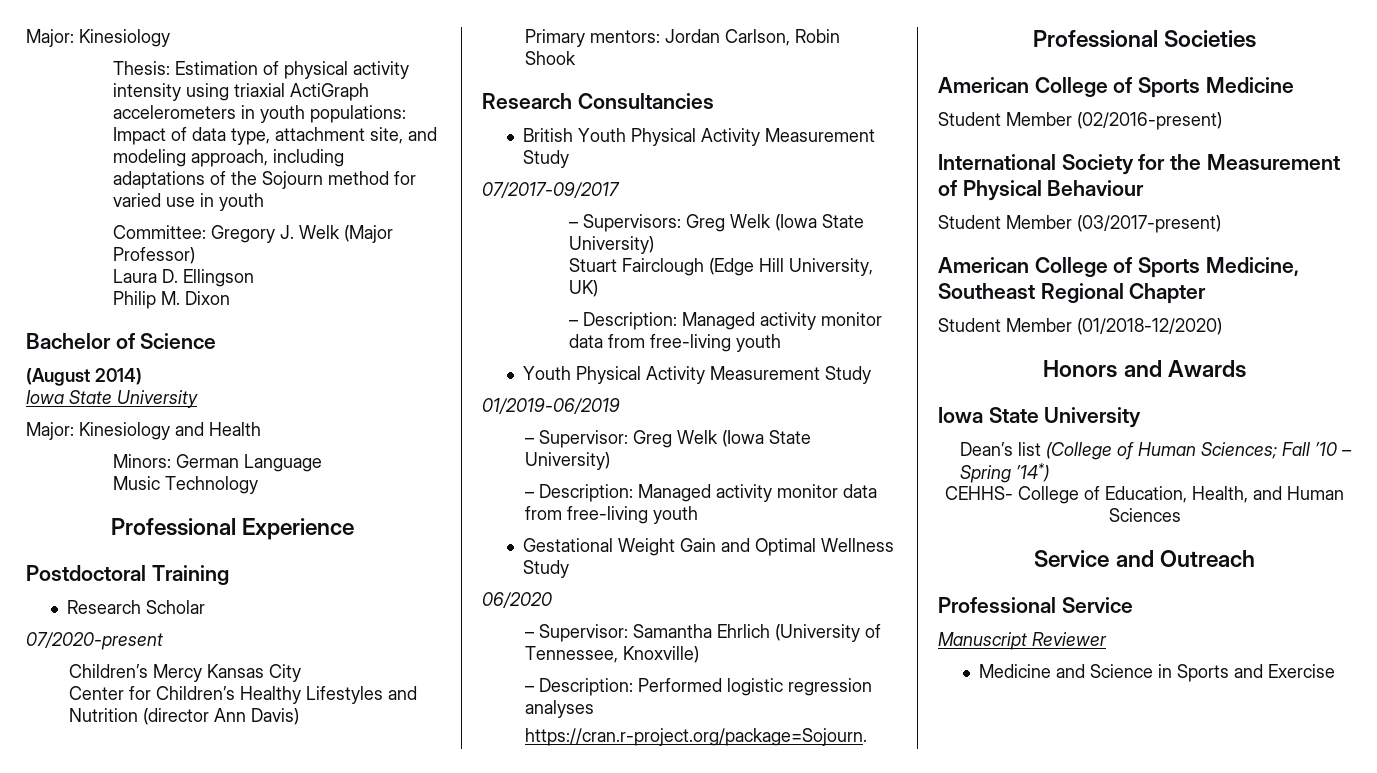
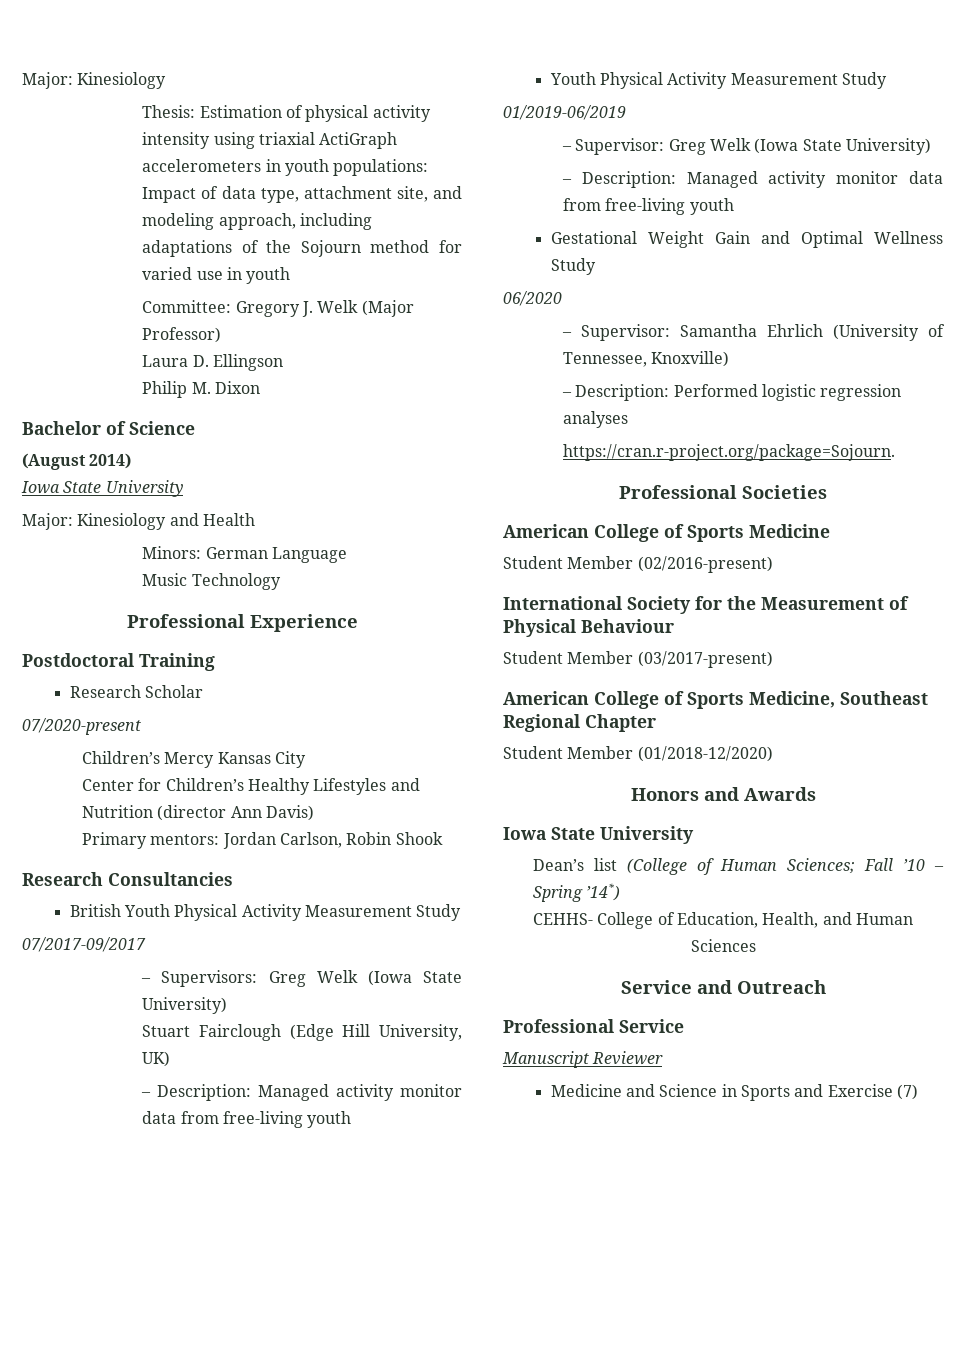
(1336, 671) none -> [896,1084,918,1100] (7)

